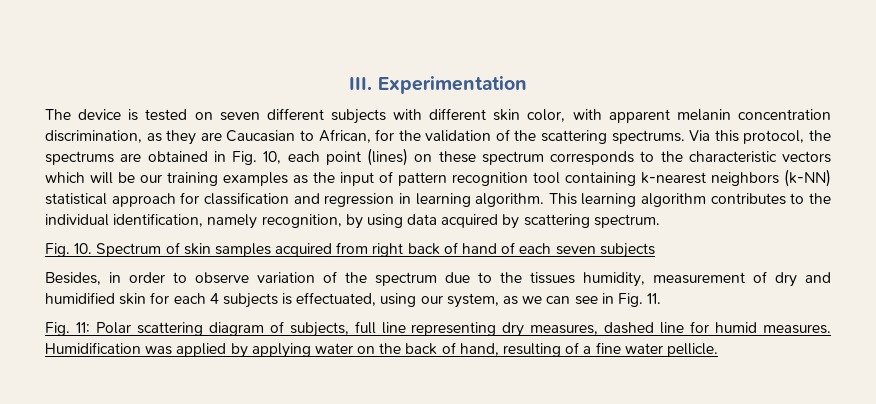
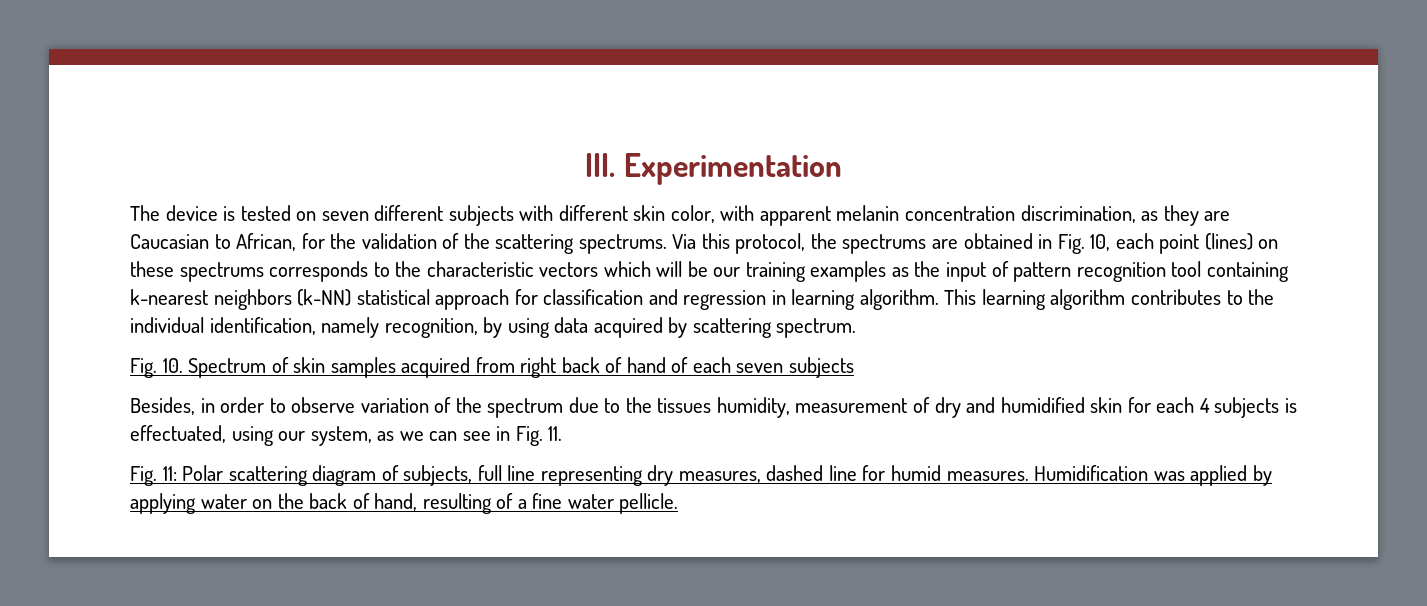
[481,151,544,165] spectrum -> [179,262,264,282] spectrums

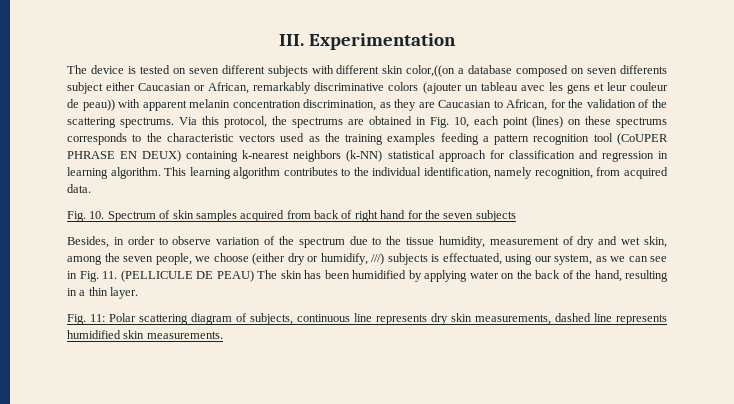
[670,205,715,223] color, -> [406,65,667,77] [67,82,668,94] [67,99,115,111] color,((on a database composed on seven differents subject either Caucasian or African, remarkably discriminative colors (ajouter un tableau avec les gens et leur couleur de peau))
[603,261,1202,282] which will be our training examples as the input of pattern recognition tool -> [280,133,668,145] [67,150,182,162] used as the training examples feeding a pattern recognition tool (CoUPER PHRASE EN DEUX)
[483,317,857,338] by using data acquired by scattering spectrum. -> [596,167,669,179] [67,184,91,193] from acquired data.
[520,357,731,378] right back of hand of each -> [314,210,440,222] back of right hand for the
[657,398,712,413] tissues -> [406,237,435,245] tissue
[1000,397,1210,413] humidified skin for each 4 -> [621,236,668,248] [67,253,384,265] wet skin, among the seven people, we choose (either dry or humidify, ///)
(563, 433) none -> [120,270,668,282] [67,287,139,299] (PELLICULE DE PEAU) The skin has been humidified by applying water on the back of the hand, resulting in a thin layer.
[477,465,1272,486] [130,493,679,514] full line representing dry measures, dashed line for humid measures. Humidification was applied by applying water on the back of hand, resulting of a fine water pellicle. -> [297,313,667,325] [67,330,223,339] continuous line represents dry skin measurements, dashed line represents humidified skin measurements.

